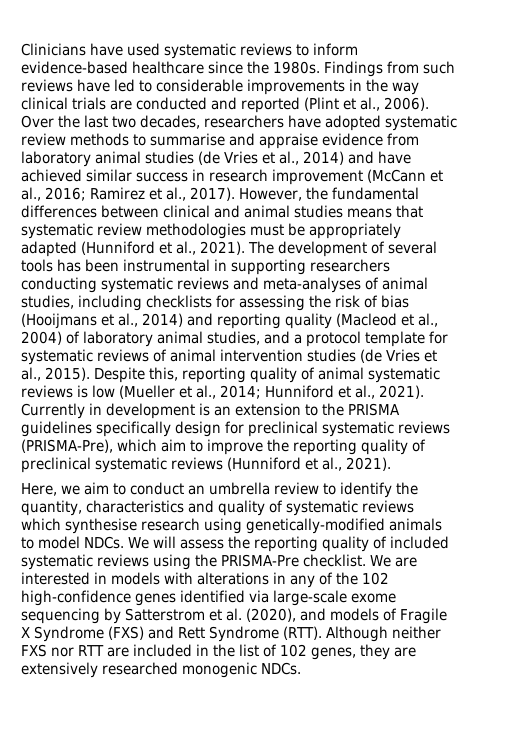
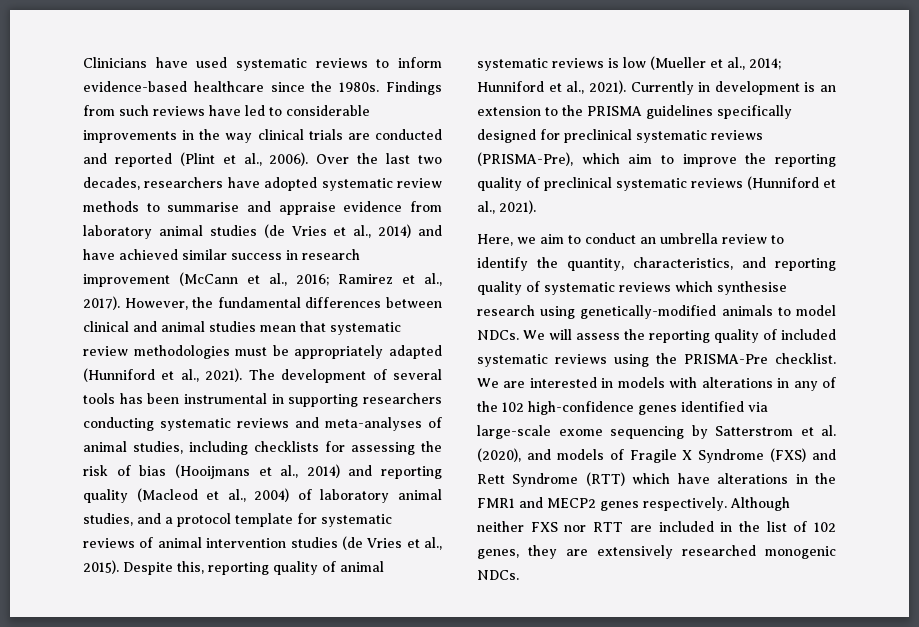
[347,208,392,218] means -> [260,325,296,332] mean
[175,421,221,437] design -> [477,129,536,143] designed
[86,500,214,513] characteristics and -> [633,257,836,271] characteristics, and reporting
[283,626,322,640] (RTT). -> [585,472,836,486] [477,497,727,511] (RTT) which have alterations in the FMR1 and MECP2 genes respectively.

